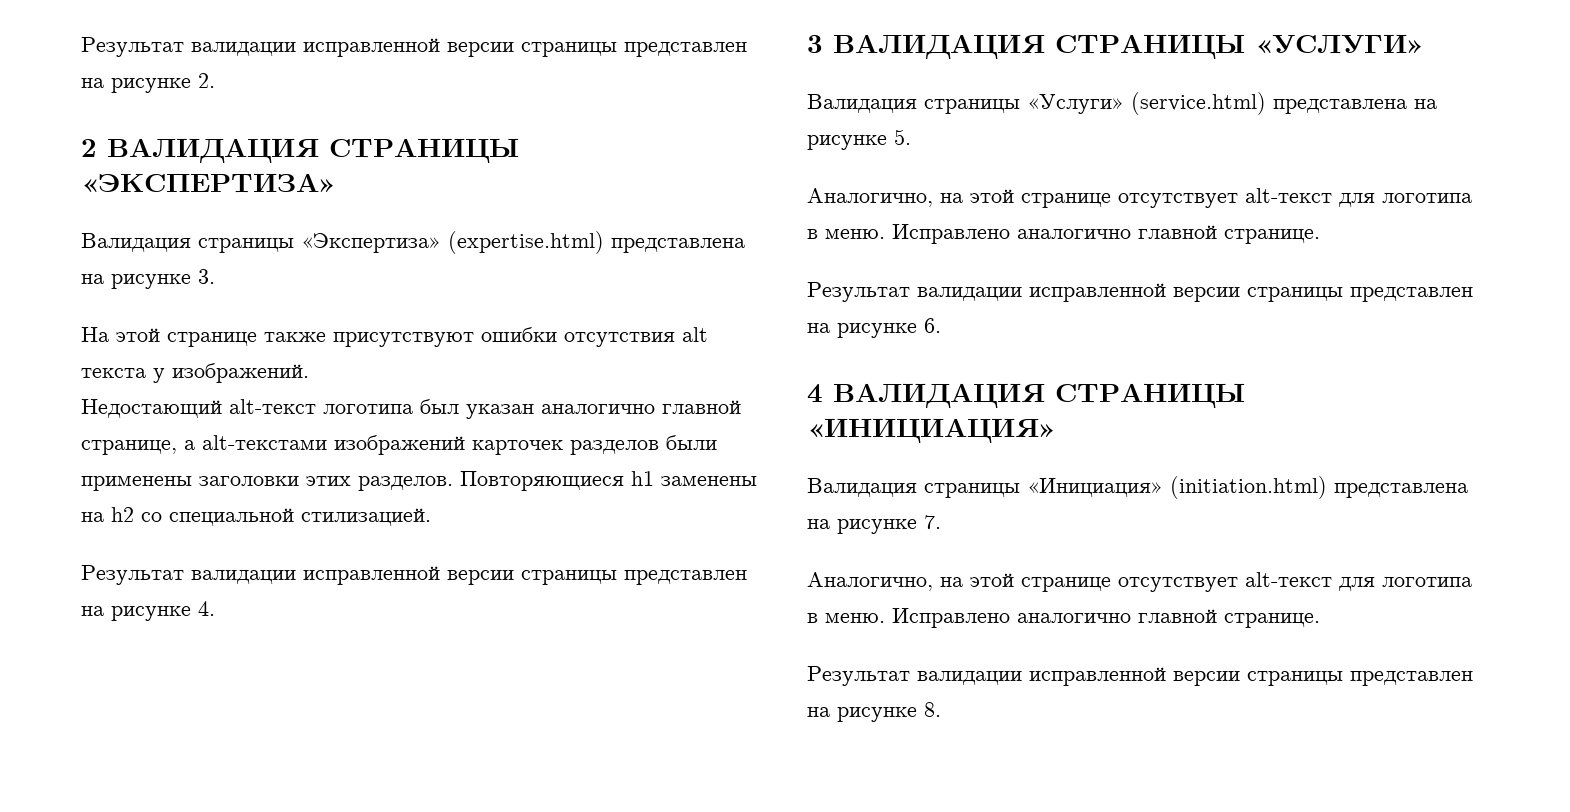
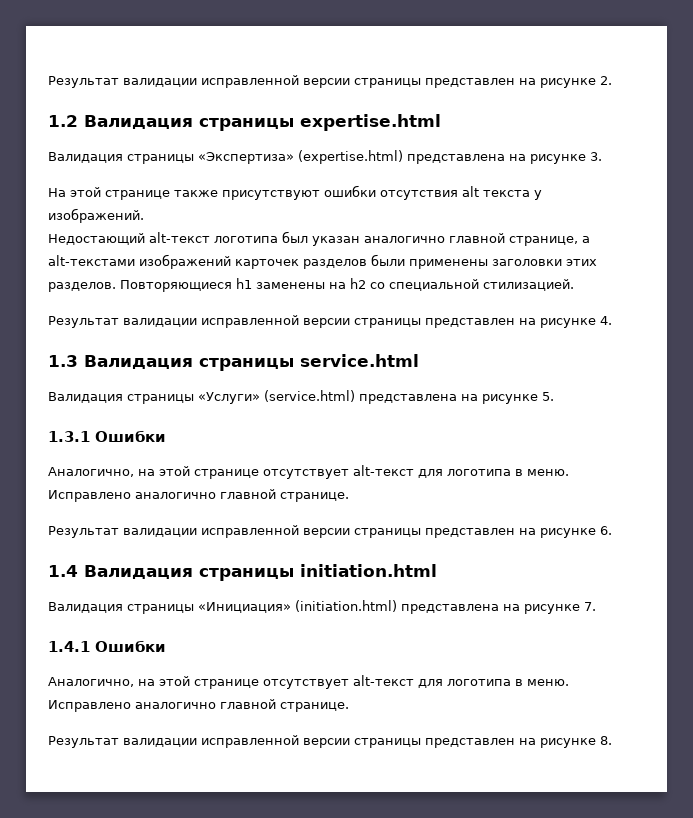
[81,138,519,163] [81,173,336,193] 2 ВАЛИДАЦИЯ СТРАНИЦЫ «ЭКСПЕРТИЗА» -> [48,114,441,131] 1.2 Валидация страницы expertise.html
[807,34,1424,59] 3 ВАЛИДАЦИЯ СТРАНИЦЫ «УСЛУГИ» -> [48,354,419,371] 1.3 Валидация страницы service.html
(911, 137) none -> [48,430,166,442] // 1.3.1 Ошибки
[807,383,1245,408] [807,418,1056,443] 4 ВАЛИДАЦИЯ СТРАНИЦЫ «ИНИЦИАЦИЯ» -> [48,564,437,581] 1.4 Валидация страницы initiation.html
(941, 522) none -> [48,640,166,652] // 1.4.1 Ошибки

